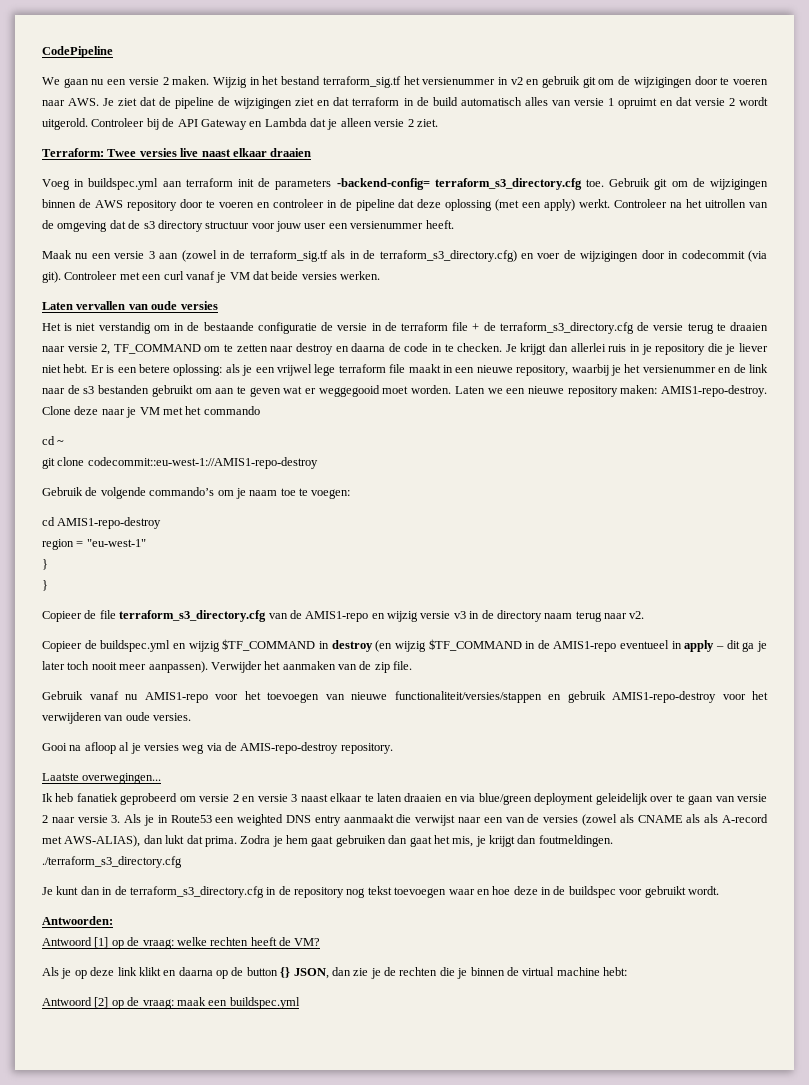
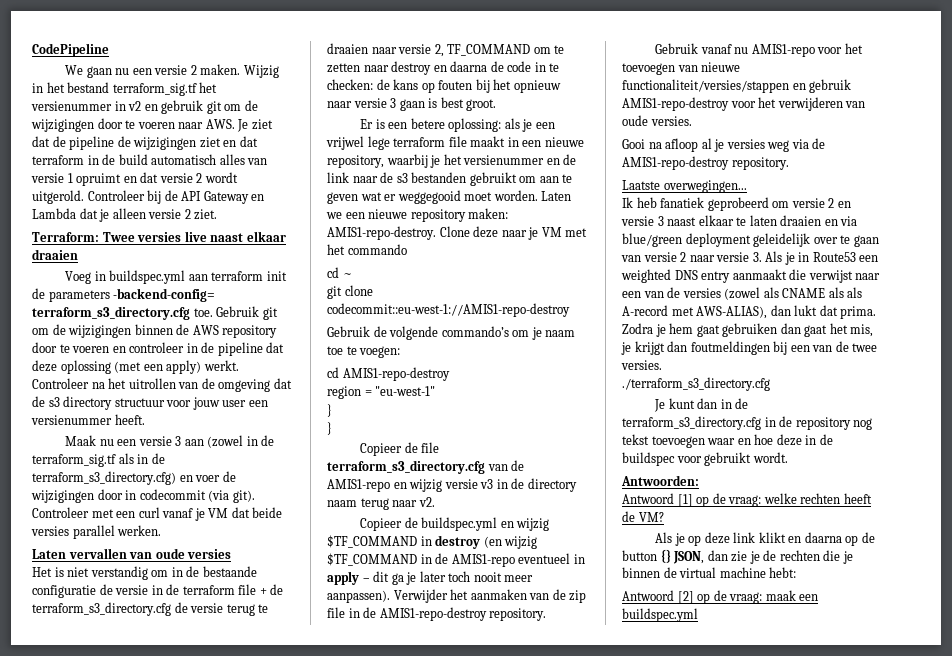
(337, 276) none -> [72,525,115,539] parallel
[457,343,769,355] [42,364,88,373] checken. Je krijgt dan allerlei ruis in je repository die je liever niet hebt. -> [327,79,561,93] [327,97,497,111] checken: de kans op fouten bij het opnieuw naar versie 3 gaan is best groot. //
[393,661,413,670] file. -> [327,607,547,621] file in de AMIS1-repo-destroy repository.
[240,742,339,754] AMIS-repo-destroy -> [622,156,729,170] AMIS1-repo-destroy
[538,835,613,847] foutmeldingen. -> [690,341,878,355] [621,360,662,370] foutmeldingen bij een van de twee versies.

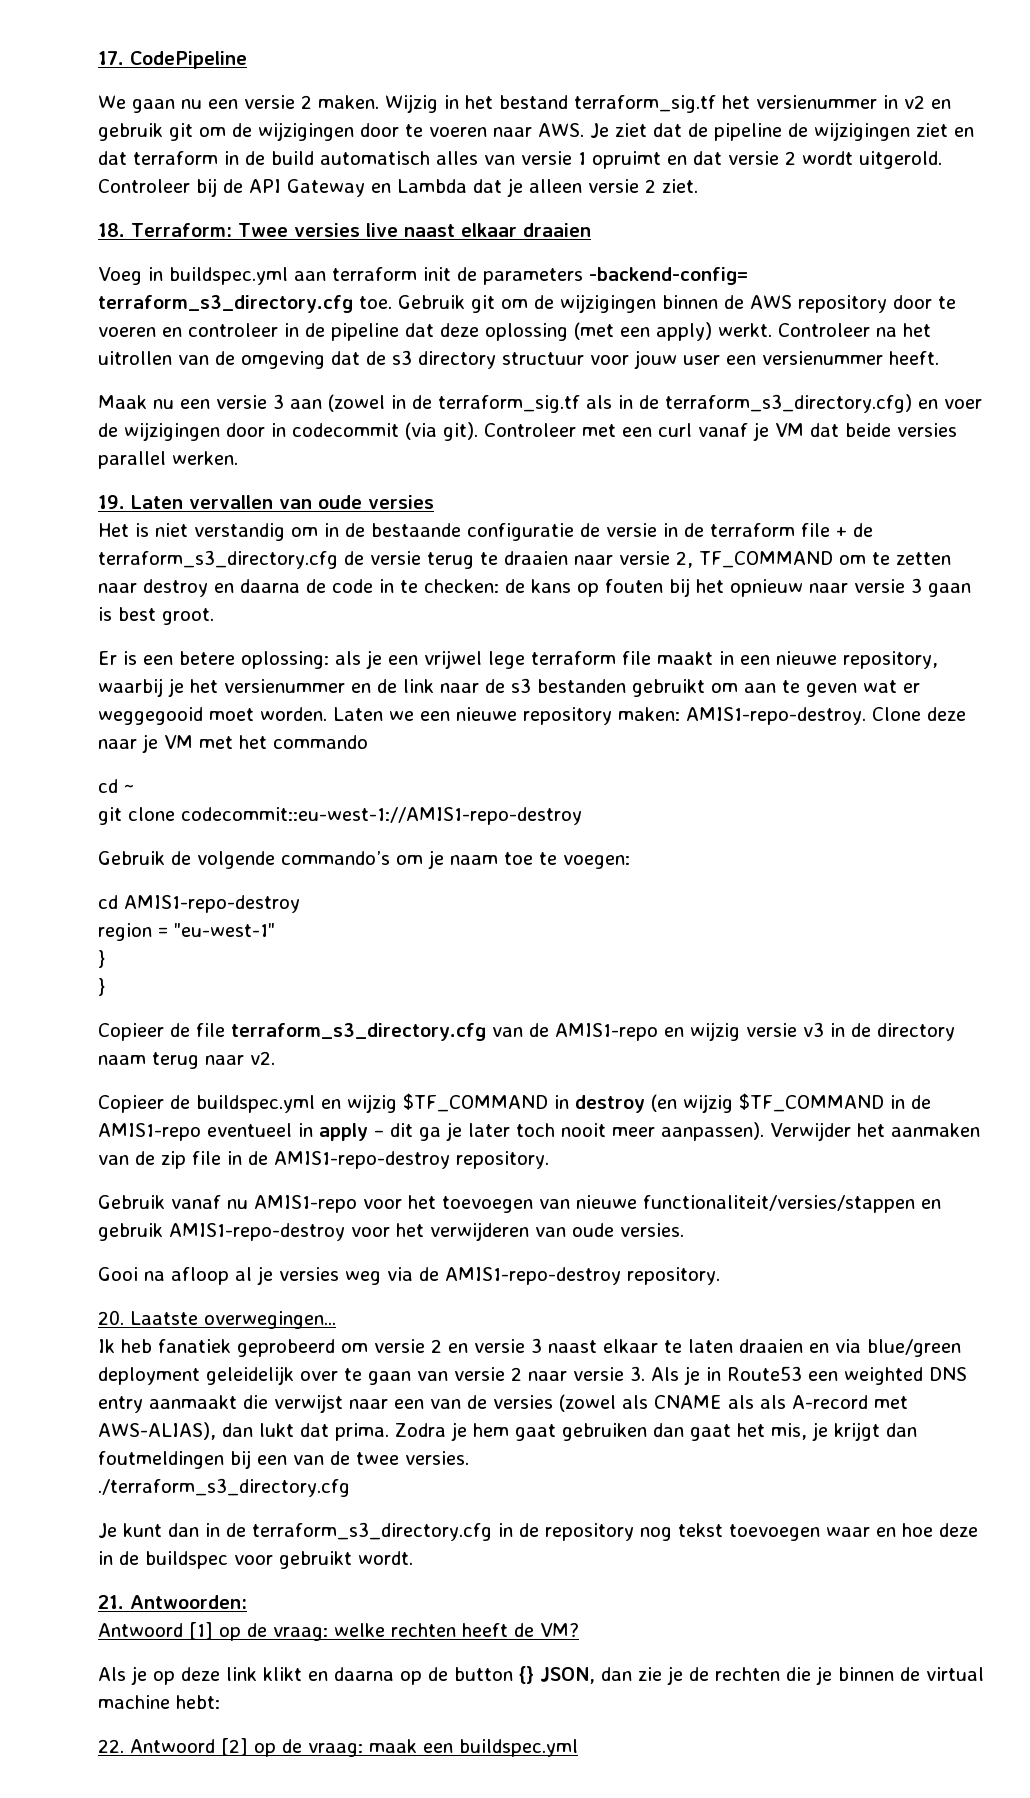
(32, 50) none -> [98,51,124,65] 17.
(218, 214) none -> [98,223,125,237] 18.
(162, 530) none -> [98,495,125,509] 19.
(789, 163) none -> [98,1310,124,1325] 20.
(788, 457) none -> [98,1595,124,1609] 21.
(797, 572) none -> [98,1739,124,1753] 22.

